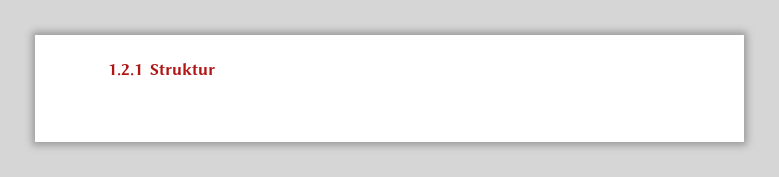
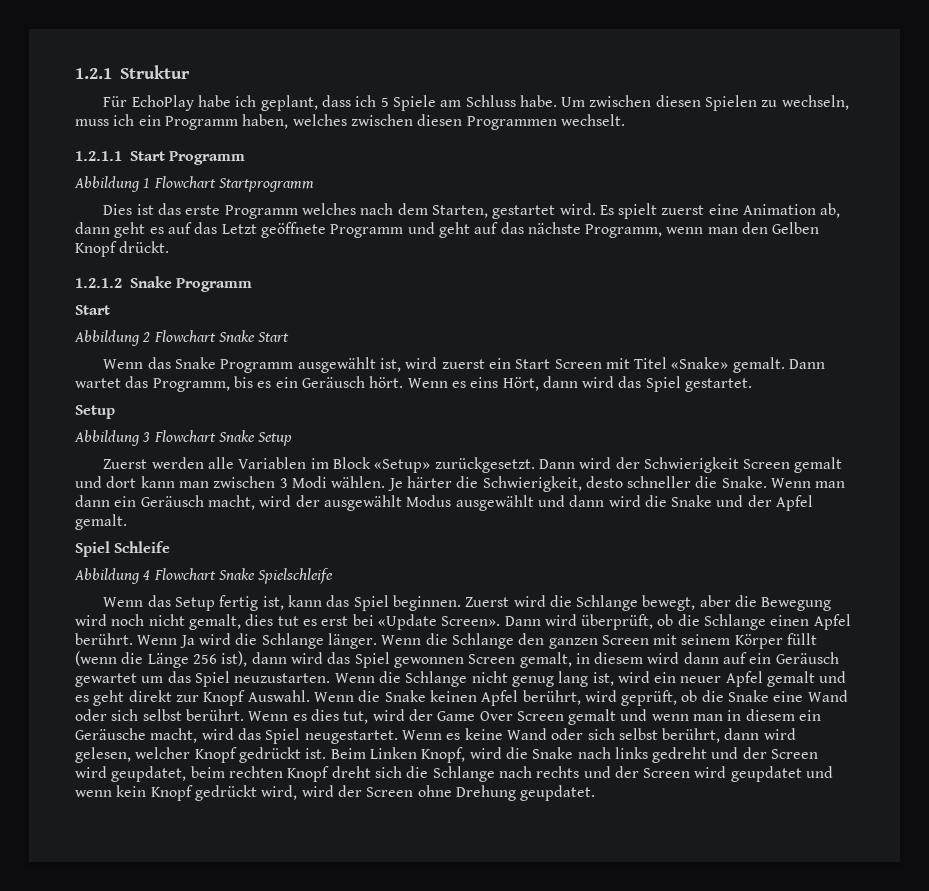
(215, 69) none -> [103,95,849,111] [75,114,625,130] [75,151,246,165] [74,176,314,192] [103,203,841,219] [75,222,820,238] [75,241,170,257] [75,276,253,292] [75,305,110,315] [74,330,290,346] [103,357,826,373] [75,376,753,392] [75,405,115,419] [74,430,293,446] [103,457,843,473] [75,476,846,492] [75,495,814,511] [75,514,127,530] [75,541,171,557] [74,568,334,584] [103,595,832,611] [75,614,851,630] [75,633,818,649] [75,651,839,668] [75,671,847,687] [75,690,848,706] [75,709,822,725] [75,728,796,744] [75,747,819,763] [75,766,834,782] [75,785,596,801] // Für EchoPlay habe ich geplant, dass ich 5 Spiele am Schluss habe. Um zwischen diesen Spielen zu wechseln, muss ich ein Programm haben, welches zwischen diesen Programmen wechselt. // 1.2.1.1 Start Programm // Abbildung 1 Flowchart Startprogramm // Dies ist das erste Programm welches nach dem Starten, gestartet wird. Es spielt zuerst eine Animation ab, dann geht es auf das Letzt geöffnete Programm und geht auf das nächste Programm, wenn man den Gelben Knopf drückt. // 1.2.1.2 Snake Programm // Start // Abbildung 2 Flowchart Snake Start // Wenn das Snake Programm ausgewählt ist, wird zuerst ein Start Screen mit Titel «Snake» gemalt. Dann wartet das Programm, bis es ein Geräusch hört. Wenn es eins Hört, dann wird das Spiel gestartet. // Setup // Abbildung 3 Flowchart Snake Setup // Zuerst werden alle Variablen im Block «Setup» zurückgesetzt. Dann wird der Schwierigkeit Screen gemalt und dort kann man zwischen 3 Modi wählen. Je härter die Schwierigkeit, desto schneller die Snake. Wenn man dann ein Geräusch macht, wird der ausgewählt Modus ausgewählt und dann wird die Snake und der Apfel gemalt. // Spiel Schleife // Abbildung 4 Flowchart Snake Spielschleife // Wenn das Setup fertig ist, kann das Spiel beginnen. Zuerst wird die Schlange bewegt, aber die Bewegung wird noch nicht gemalt, dies tut es erst bei «Update Screen». Dann wird überprüft, ob die Schlange einen Apfel berührt. Wenn Ja wird die Schlange länger. Wenn die Schlange den ganzen Screen mit seinem Körper füllt (wenn die Länge 256 ist), dann wird das Spiel gewonnen Screen gemalt, in diesem wird dann auf ein Geräusch gewartet um das Spiel neuzustarten. Wenn die Schlange nicht genug lang ist, wird ein neuer Apfel gemalt und es geht direkt zur Knopf Auswahl. Wenn die Snake keinen Apfel berührt, wird geprüft, ob die Snake eine Wand oder sich selbst berührt. Wenn es dies tut, wird der Game Over Screen gemalt und wenn man in diesem ein Geräusche macht, wird das Spiel neugestartet. Wenn es keine Wand oder sich selbst berührt, dann wird gelesen, welcher Knopf gedrückt ist. Beim Linken Knopf, wird die Snake nach links gedreht und der Screen wird geupdatet, beim rechten Knopf dreht sich die Schlange nach rechts und der Screen wird geupdatet und wenn kein Knopf gedrückt wird, wird der Screen ohne Drehung geupdatet.

